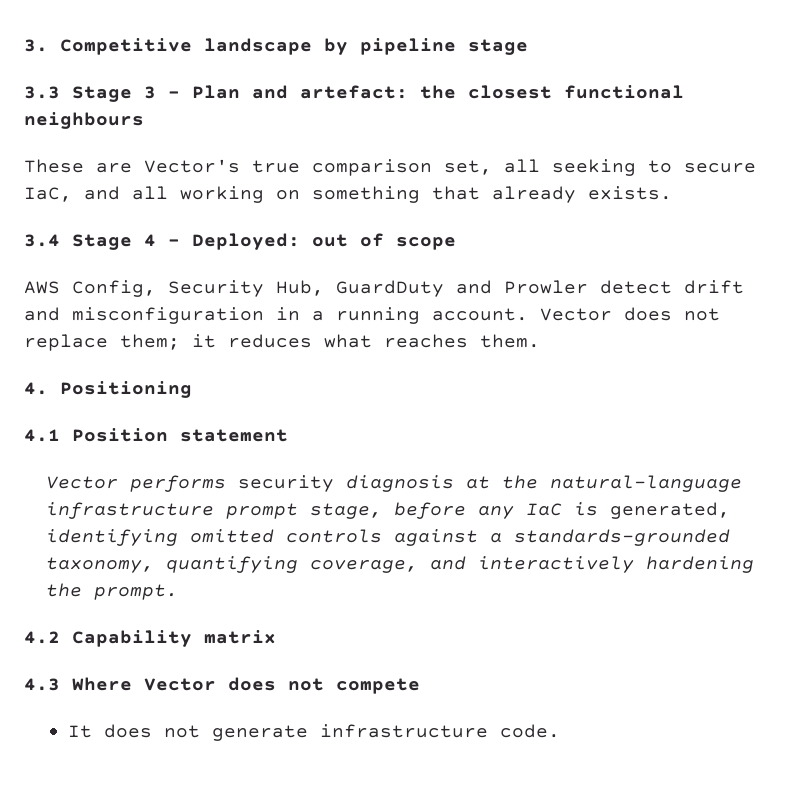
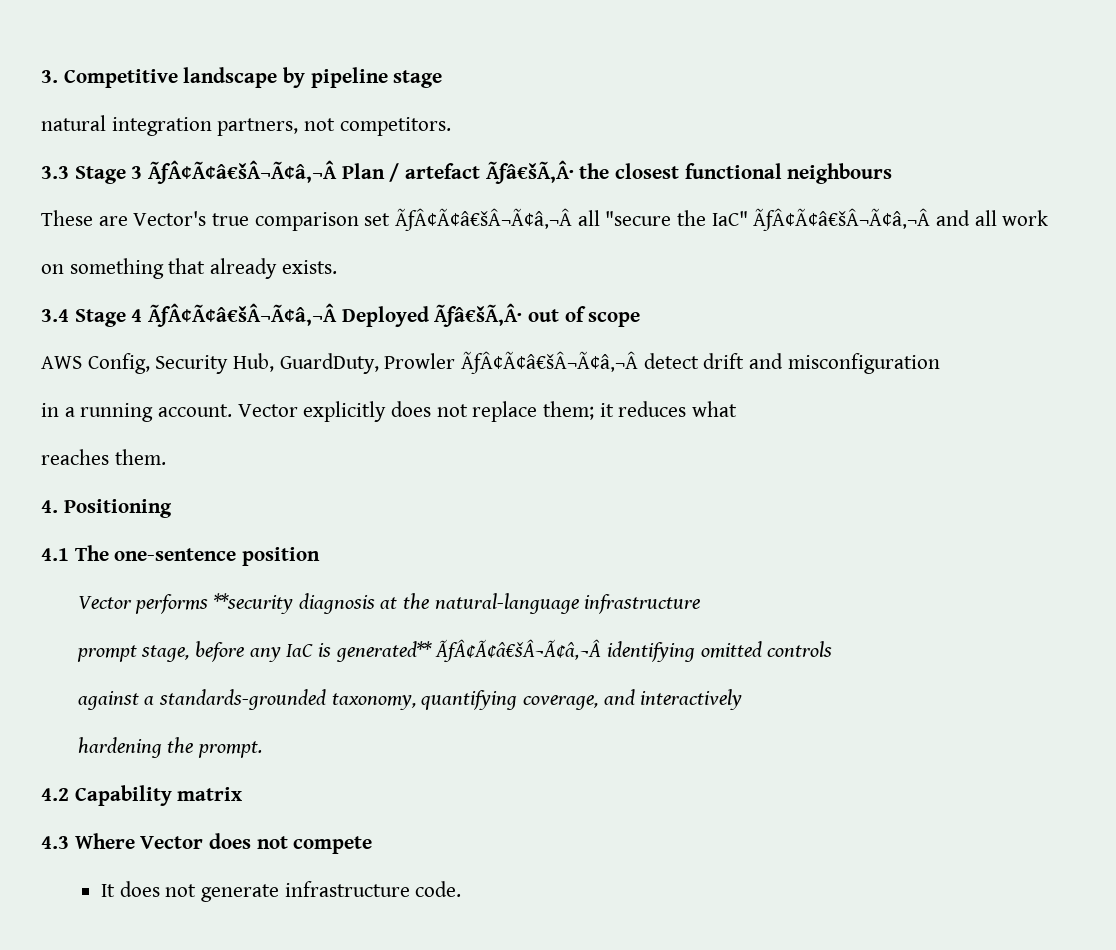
[24,85,408,102] 3.3 Stage 3 - Plan and artefact: -> [41,115,451,136] [41,160,574,184] natural integration partners, not competitors. // 3.3 Stage 3 ÃƒÂ¢Ã¢â€šÂ¬Ã¢â‚¬Â Plan / artefact Ãƒâ€šÃ‚Â·
[444,159,756,176] [24,187,72,202] set, all seeking to secure IaC, -> [364,208,931,231] set ÃƒÂ¢Ã¢â€šÂ¬Ã¢â‚¬Â all "secure the IaC" ÃƒÂ¢Ã¢â€šÂ¬Ã¢â‚¬Â
[180,186,264,203] working -> [1002,210,1049,226] work //
[168,233,300,250] - Deployed: -> [148,303,523,327] ÃƒÂ¢Ã¢â€šÂ¬Ã¢â‚¬Â Deployed Ãƒâ€šÃ‚Â·
[336,280,588,297] GuardDuty and Prowler -> [279,351,639,374] GuardDuty, Prowler ÃƒÂ¢Ã¢â€šÂ¬Ã¢â‚¬Â
(264, 315) none -> (940, 363) //
(612, 314) none -> [303,401,387,422] explicitly
(372, 341) none -> (738, 409) //
[72,428,288,442] Position statement -> [74,545,321,566] The one-sentence position
[238,475,335,492] security -> [213,593,294,614] **security
(215, 510) none -> (701, 604) //
[610,502,731,519] generated, -> [335,639,602,662] generated** ÃƒÂ¢Ã¢â€šÂ¬Ã¢â‚¬Â
(383, 536) none -> (833, 649) //
(635, 564) none -> (743, 699) //

